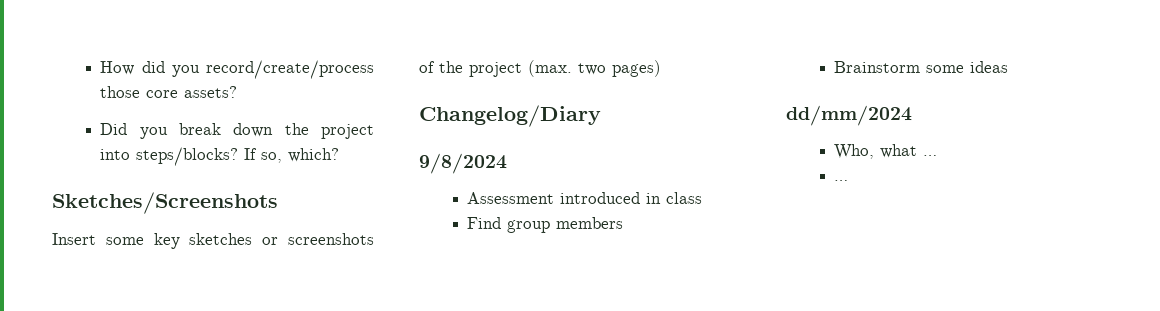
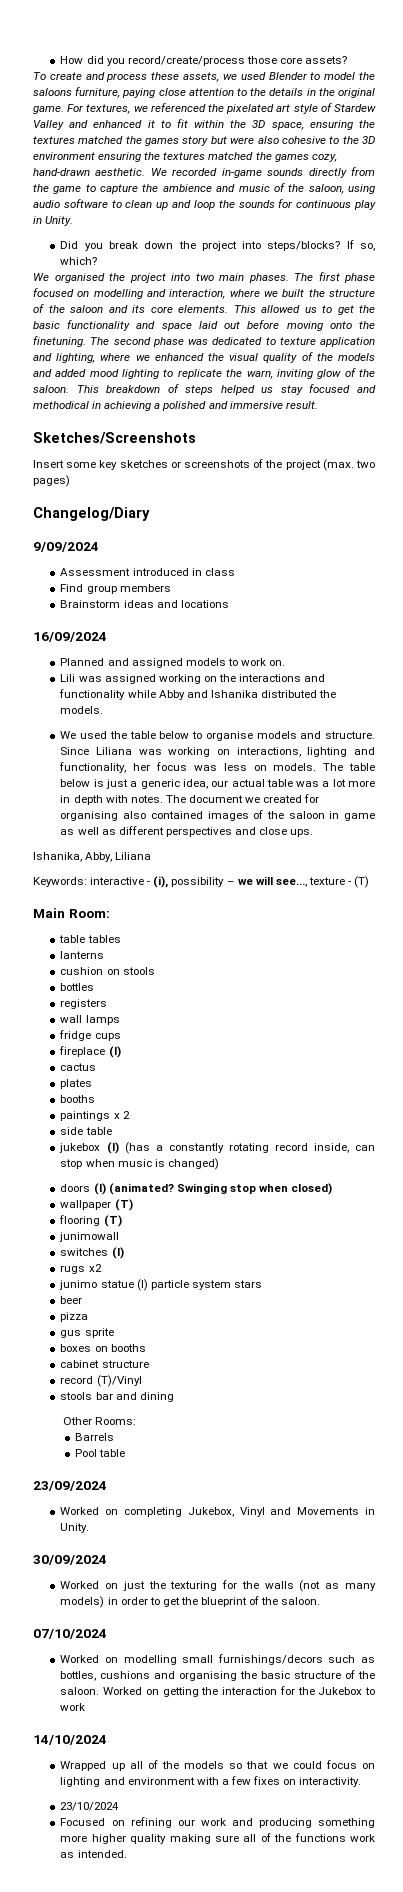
(238, 92) none -> [33,72,375,82] [33,87,375,98] [33,103,376,114] [33,119,375,130] [33,136,376,146] [33,152,337,162] [33,167,375,178] [33,183,376,194] [33,199,376,210] [33,216,74,226] // To create and process these assets, we used Blender to model the saloons furniture, paying close attention to the details in the original game. For textures, we referenced the pixelated art style of Stardew Valley and enhanced it to fit within the 3D space, ensuring the textures matched the games story but were also cohesive to the 3D environment ensuring the textures matched the games cozy, hand-drawn aesthetic. We recorded in-game sounds directly from the game to capture the ambience and music of the saloon, using audio software to clean up and loop the sounds for continuous play in Unity.
(340, 155) none -> [33,272,375,283] [33,288,375,299] [33,304,375,315] [33,320,376,331] [33,336,375,347] [33,352,375,363] [33,368,376,379] [33,384,376,395] [33,401,318,411] // We organised the project into two main phases. The first phase focused on modelling and interaction, where we built the structure of the saloon and its core elements. This allowed us to get the basic functionality and space laid out before moving onto the finetuning. The second phase was dedicated to texture application and lighting, where we enhanced the visual quality of the models and added mood lighting to replicate the warn, inviting glow of the saloon. This breakdown of steps helped us stay focused and methodical in achieving a polished and immersive result.
[419,153,507,174] 9/8/2024 -> [33,542,99,552] 9/09/2024
[926,65,965,73] some -> (121, 604) none
[786,105,912,126] [834,144,938,159] [834,180,849,181] // dd/mm/2024 // Who, what … // … -> [156,600,229,608] [33,632,107,642] [60,658,286,668] [60,674,326,684] [59,689,337,700] [60,706,104,714] [60,731,375,741] [60,747,375,757] [59,762,375,773] [60,779,375,789] [60,794,320,805] [60,810,375,821] [60,826,314,837] [33,852,152,862] [33,876,370,888] [33,908,110,918] [59,935,121,943] [60,951,105,959] [60,967,155,975] [60,983,95,991] [60,999,108,1009] [60,1015,120,1025] [59,1030,121,1041] [59,1046,121,1058] [60,1063,97,1071] [60,1079,93,1089] [60,1095,96,1103] [60,1111,130,1121] [60,1127,112,1135] [59,1142,375,1154] [60,1158,219,1170] [60,1183,333,1195] [60,1199,133,1211] [59,1215,122,1227] [59,1232,120,1242] [60,1247,124,1259] [60,1264,102,1274] [59,1279,262,1291] [60,1296,83,1304] [60,1312,89,1322] [60,1328,114,1338] [60,1344,146,1352] [60,1360,149,1368] [60,1375,142,1387] [60,1392,174,1402] [62,1417,136,1425] [75,1433,115,1441] [75,1449,126,1457] [33,1481,107,1491] [60,1507,375,1517] [60,1523,90,1533] [33,1555,107,1565] [60,1580,376,1592] [60,1596,321,1608] [33,1629,107,1639] [60,1654,375,1665] [60,1670,375,1681] [60,1686,375,1697] [60,1703,86,1711] [33,1735,107,1745] [60,1760,375,1771] [60,1776,362,1787] [60,1802,120,1811] [60,1817,375,1828] [60,1833,375,1844] [60,1850,127,1858] and locations // 16/09/2024 // Planned and assigned models to work on. // Lili was assigned working on the interactions and functionality while Abby and Ishanika distributed the models. // We used the table below to organise models and structure. Since Liliana was working on interactions, lighting and functionality, her focus was less on models. The table below is just a generic idea, our actual table was a lot more in depth with notes. The document we created for organising also contained images of the saloon in game as well as different perspectives and close ups. // Ishanika, Abby, Liliana // Keywords: interactive - (i), possibility – we will see…, texture - (T) // Main Room: // table tables // lanterns // cushion on stools // bottles // registers // wall lamps // fridge cups // fireplace (I) // cactus // plates // booths // paintings x 2 // side table // jukebox (I) (has a constantly rotating record inside, can stop when music is changed) // doors (I) (animated? Swinging stop when closed) // wallpaper (T) // flooring (T) // junimowall // switches (I) // rugs x2 // junimo statue (I) particle system stars // beer // pizza // gus sprite // boxes on booths // cabinet structure // record (T)/Vinyl // stools bar and dining // Other Rooms: // Barrels // Pool table // 23/09/2024 // Worked on completing Jukebox, Vinyl and Movements in Unity. // 30/09/2024 // Worked on just the texturing for the walls (not as many models) in order to get the blueprint of the saloon. // 07/10/2024 // Worked on modelling small furnishings/decors such as bottles, cushions and organising the basic structure of the saloon. Worked on getting the interaction for the Jukebox to work // 14/10/2024 // Wrapped up all of the models so that we could focus on lighting and environment with a few fixes on interactivity. // 23/10/2024 // Focused on refining our work and producing something more higher quality making sure all of the functions work as intended.

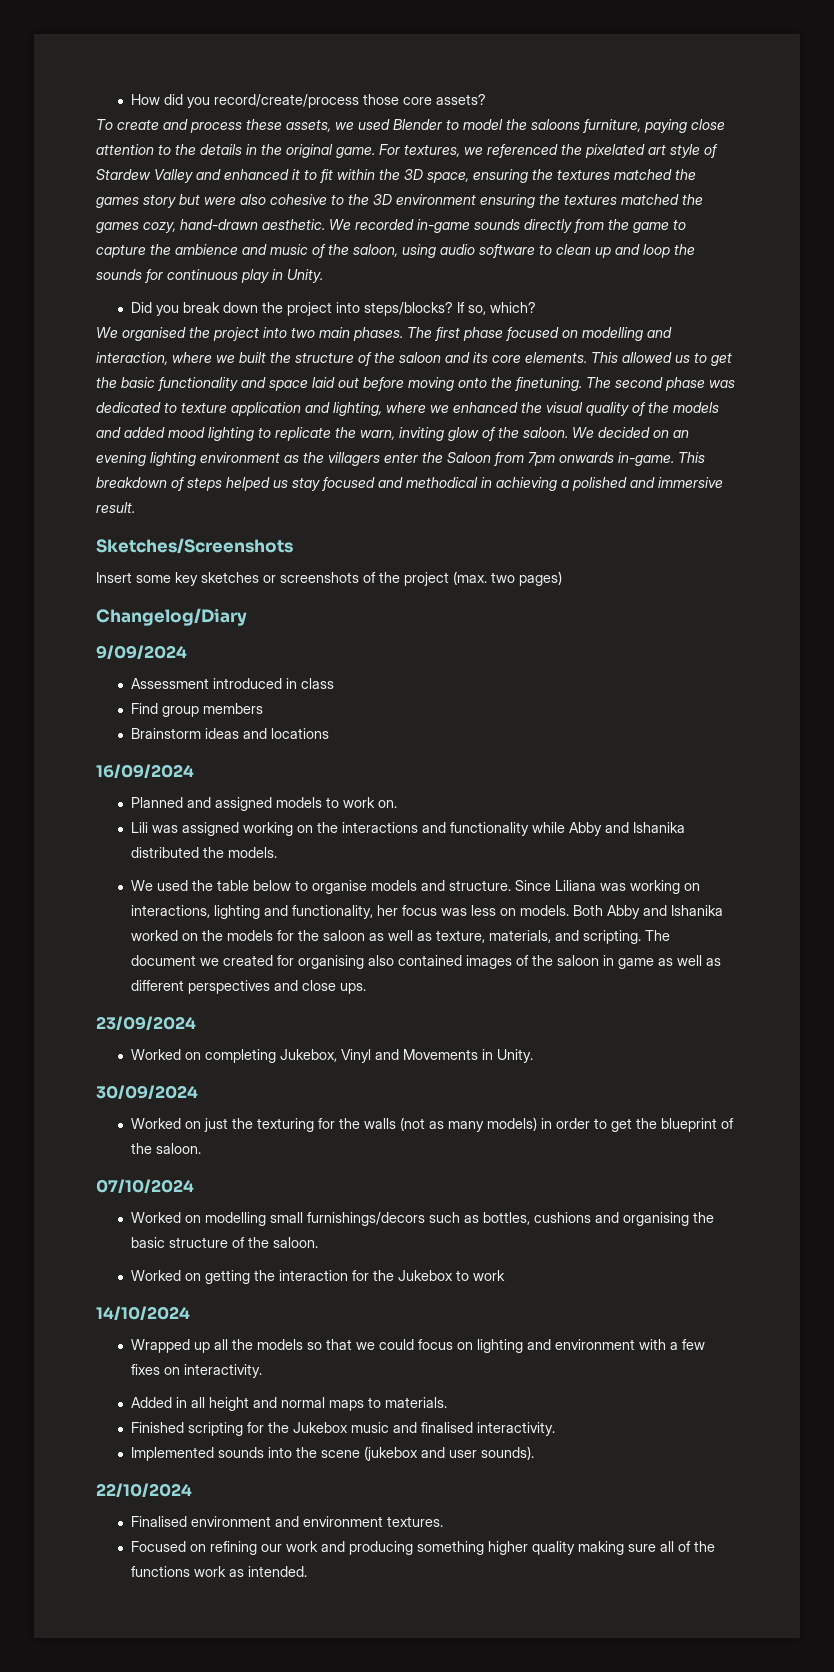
(69, 389) none -> [572,427,689,438] [96,452,674,466] We decided on an evening lighting environment as the villagers enter the Saloon from 7pm onwards in-game.
[323,763,375,771] [60,779,375,789] [60,795,163,805] The table below is just a generic idea, our actual table was a lot more in depth with notes. -> [573,905,724,919] [131,930,642,944] Both Abby and Ishanika worked on the models for the saloon as well as texture, materials, and scripting.
[33,852,152,862] [33,876,370,888] [33,908,110,918] [59,935,121,943] [60,951,105,959] [60,967,155,975] [60,983,95,991] [60,999,108,1009] [60,1015,120,1025] [59,1030,121,1041] [59,1046,121,1058] [60,1063,97,1071] [60,1079,93,1089] [60,1095,96,1103] [60,1111,130,1121] [60,1127,112,1135] [59,1142,375,1154] [60,1158,219,1170] [60,1183,333,1195] [60,1199,133,1211] [59,1215,122,1227] [59,1232,120,1242] [60,1247,124,1259] [60,1264,102,1274] [59,1279,262,1291] [60,1296,83,1304] [60,1312,89,1322] [60,1328,114,1338] [60,1344,146,1352] [60,1360,149,1368] [60,1375,142,1387] [60,1392,174,1402] [62,1417,136,1425] [75,1433,115,1441] [75,1449,126,1457] // Ishanika, Abby, Liliana // Keywords: interactive - (i), possibility – we will see…, texture - (T) // Main Room: // table tables // lanterns // cushion on stools // bottles // registers // wall lamps // fridge cups // fireplace (I) // cactus // plates // booths // paintings x 2 // side table // jukebox (I) (has a constantly rotating record inside, can stop when music is changed) // doors (I) (animated? Swinging stop when closed) // wallpaper (T) // flooring (T) // junimowall // switches (I) // rugs x2 // junimo statue (I) particle system stars // beer // pizza // gus sprite // boxes on booths // cabinet structure // record (T)/Vinyl // stools bar and dining // Other Rooms: // Barrels // Pool table -> (367, 988) none
(100, 1691) none -> (319, 1242) //
[147,1760,158,1769] of -> (229, 1344) none
[60,1802,120,1811] 23/10/2024 -> [131,1397,448,1411] [131,1422,556,1436] [131,1446,535,1461] [96,1483,192,1497] [131,1516,444,1527] Added in all height and normal maps to materials. // Finished scripting for the Jukebox music and finalised interactivity. // Implemented sounds into the scene (jukebox and user sounds). // 22/10/2024 // Finalised environment and environment textures.
[60,1835,88,1842] more -> (485, 1548) none

